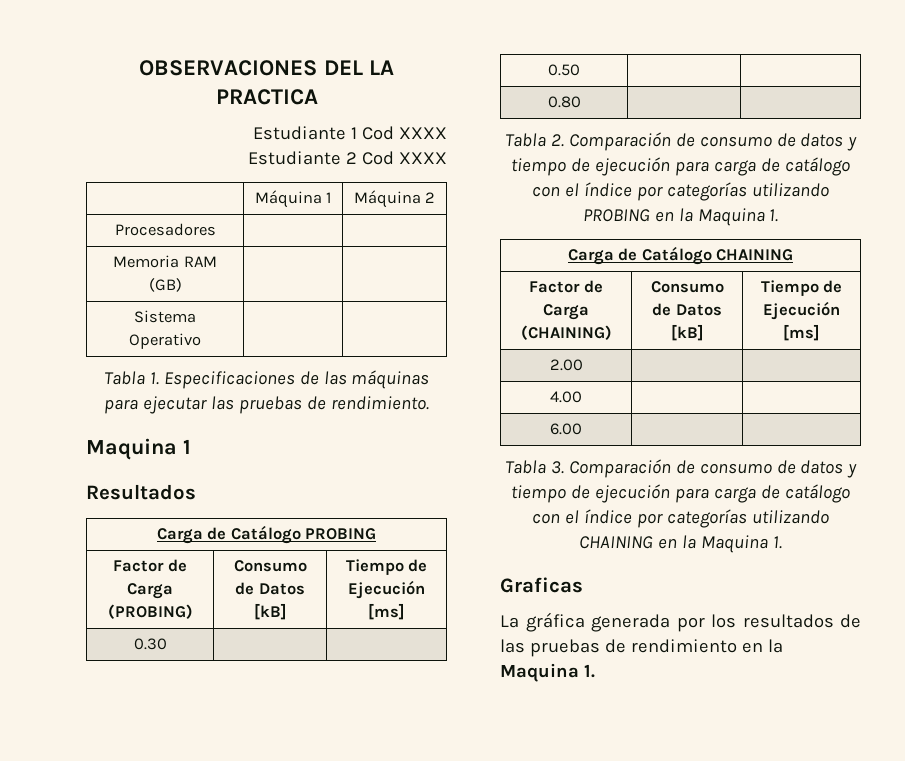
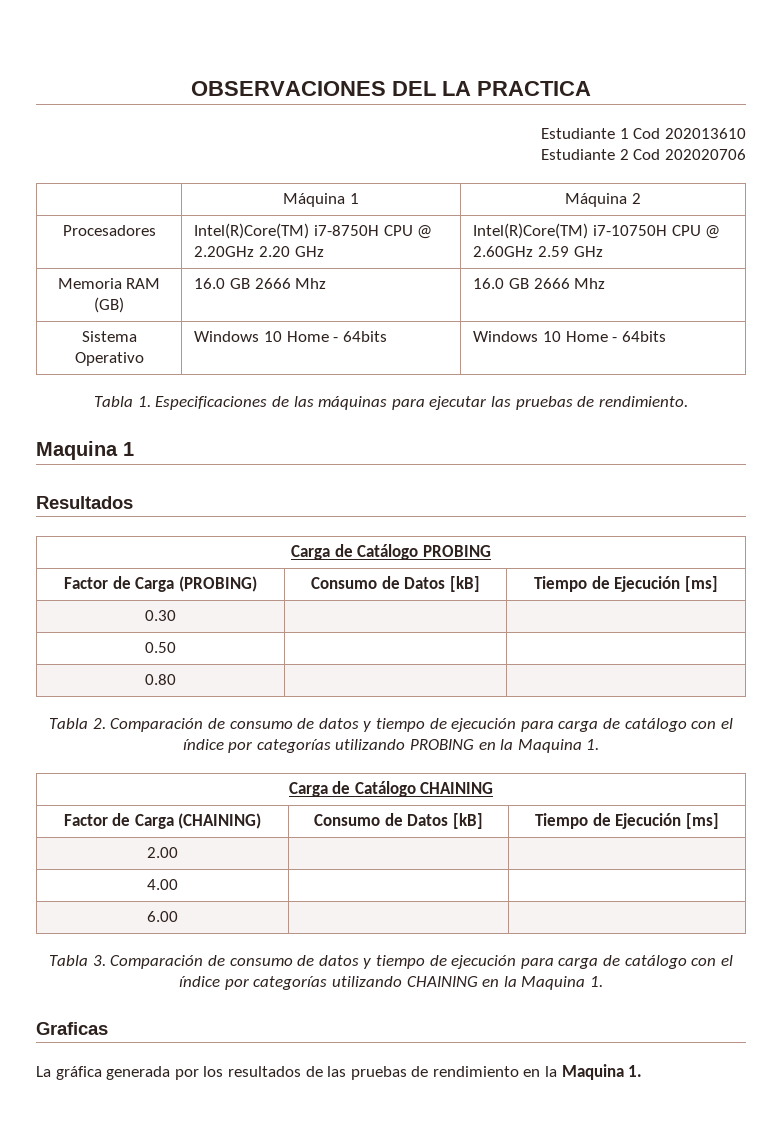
[399,127,447,139] XXXX -> [665,128,747,139] 202013610
[399,152,447,164] XXXX -> [665,149,747,160] 202020706
[113,255,217,268] [148,278,182,292] [134,310,196,323] [129,333,201,349] | // Memoria RAM (GB) | | // Sistema Operativo | | -> [194,223,433,239] [194,246,324,257] [473,223,721,239] [473,246,603,257] [57,278,161,289] [94,297,124,313] [194,278,327,289] [473,278,606,289] [81,331,137,342] [74,352,144,366] [194,331,387,342] [473,331,666,342] Intel(R)Core(TM) i7-8750H CPU @ 2.20GHz 2.20 GHz | Intel(R)Core(TM) i7-10750H CPU @ 2.60GHz 2.59 GHz // Memoria RAM (GB) | 16.0 GB 2666 Mhz | 16.0 GB 2666 Mhz // Sistema Operativo | Windows 10 Home - 64bits | Windows 10 Home - 64bits

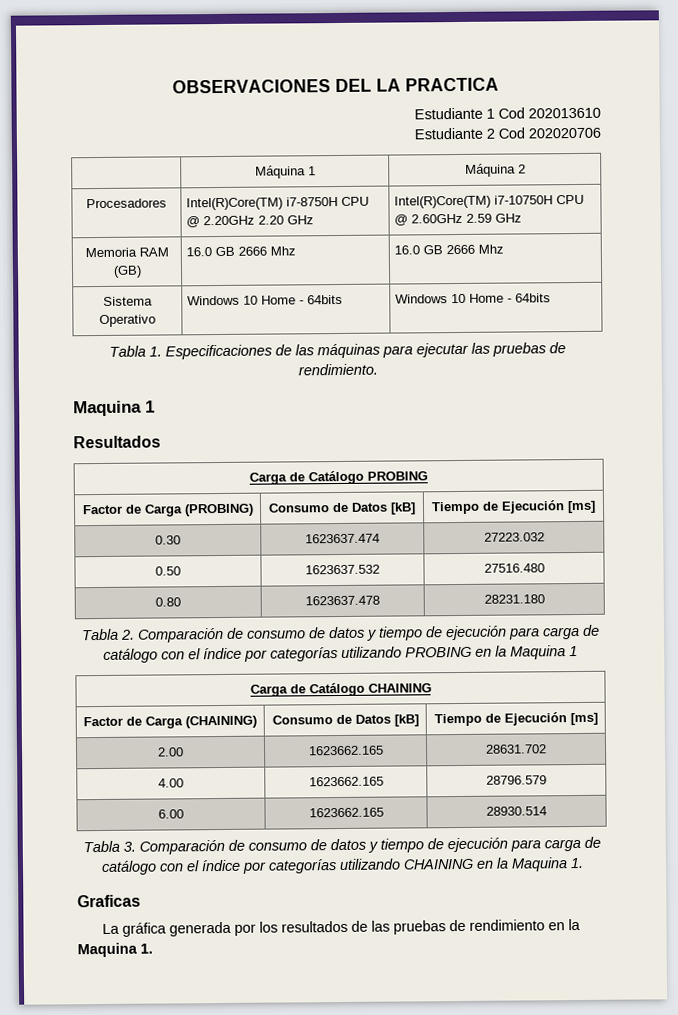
(176, 615) | -> [305,533,380,544] [483,532,545,542] 1623637.474 | 27223.032
(176, 647) | -> [305,564,380,575] [483,563,545,573] 1623637.532 | 27516.480
(176, 679) | -> [305,595,380,606] [483,594,545,604] 1623637.478 | 28231.180
[586,739,600,750] 1. -> [569,646,578,657] 1
(178, 852) | -> [307,745,384,756] [485,744,547,754] 1623662.165 | 28631.702
(178, 884) | -> [308,776,384,787] [486,775,547,785] 1623662.165 | 28796.579
(178, 916) | -> [308,807,384,818] [486,806,547,816] 1623662.165 | 28930.514

